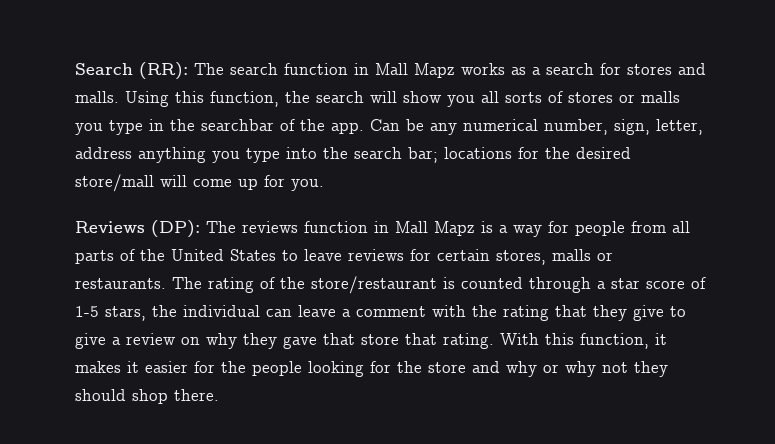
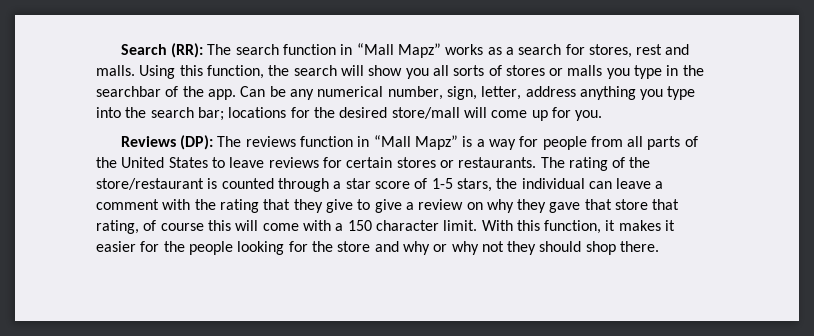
[375,63,455,78] Mall Mapz -> [356,43,441,58] “Mall Mapz”
[627,64,672,75] stores -> [588,44,663,58] stores, rest
[395,221,475,236] Mall Mapz -> [373,135,458,150] “Mall Mapz”
[496,249,591,265] stores, malls -> [396,157,436,168] stores
[443,333,494,349] rating. -> [96,220,478,234] rating, of course this will come with a 150 character limit.

